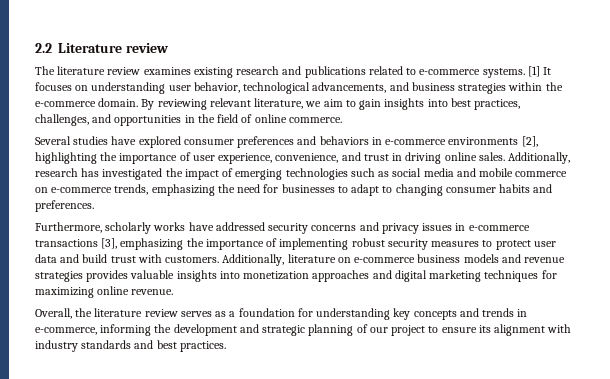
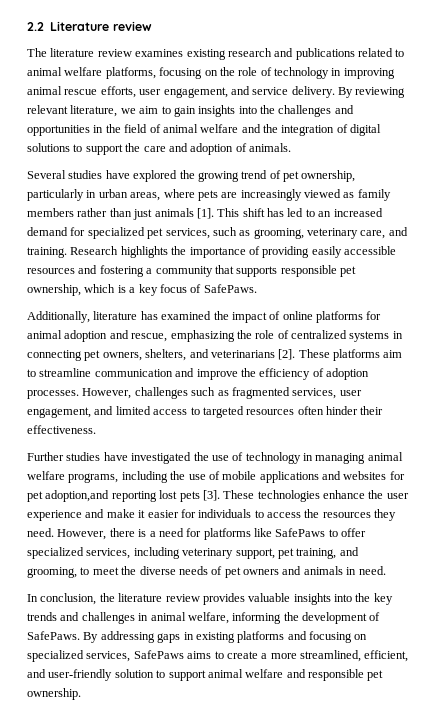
[419,66,552,78] [35,82,563,94] [35,98,139,107] e-commerce systems. [1] It focuses on understanding user behavior, technological advancements, and business strategies within the e-commerce domain. -> [27,67,395,79] [27,86,335,98] animal welfare platforms, focusing on the role of technology in improving animal rescue efforts, user engagement, and service delivery.
[450,98,521,110] [35,114,89,126] best practices, challenges, -> [260,105,332,117] the challenges
[254,114,342,123] [35,136,538,148] [35,152,571,164] [35,168,568,180] [35,184,553,196] [35,200,94,212] [35,222,530,234] [35,238,556,250] [35,254,566,266] [35,270,557,282] [35,286,174,298] [35,308,528,320] [35,324,572,336] [35,340,226,352] online commerce. // Several studies have explored consumer preferences and behaviors in e-commerce environments [2], highlighting the importance of user experience, convenience, and trust in driving online sales. Additionally, research has investigated the impact of emerging technologies such as social media and mobile commerce on e-commerce trends, emphasizing the need for businesses to adapt to changing consumer habits and preferences. // Furthermore, scholarly works have addressed security concerns and privacy issues in e-commerce transactions [3], emphasizing the importance of implementing robust security measures to protect user data and build trust with customers. Additionally, literature on e-commerce business models and revenue strategies provides valuable insights into monetization approaches and digital marketing techniques for maximizing online revenue. // Overall, the literature review serves as a foundation for understanding key concepts and trends in e-commerce, informing the development and strategic planning of our project to ensure its alignment with industry standards and best practices. -> [162,124,382,136] [27,143,291,155] [27,170,356,182] [27,189,391,201] [27,208,383,220] [27,227,408,239] [27,246,396,258] [27,265,356,277] [27,284,257,296] [27,311,382,323] [27,330,403,342] [27,349,403,361] [27,368,369,380] [27,387,362,399] [27,406,384,418] [27,425,96,434] [27,452,403,464] [27,471,405,483] [27,490,409,502] [27,509,397,521] [27,528,367,540] [27,547,359,559] [27,566,386,578] [27,593,393,605] [27,612,381,624] [27,631,368,643] [27,650,409,662] [27,669,384,681] [27,688,81,700] animal welfare and the integration of digital solutions to support the care and adoption of animals. // Several studies have explored the growing trend of pet ownership, particularly in urban areas, where pets are increasingly viewed as family members rather than just animals [1]. This shift has led to an increased demand for specialized pet services, such as grooming, veterinary care, and training. Research highlights the importance of providing easily accessible resources and fostering a community that supports responsible pet ownership, which is a key focus of SafePaws. // Additionally, literature has examined the impact of online platforms for animal adoption and rescue, emphasizing the role of centralized systems in connecting pet owners, shelters, and veterinarians [2]. These platforms aim to streamline communication and improve the efficiency of adoption processes. However, challenges such as fragmented services, user engagement, and limited access to targeted resources often hinder their effectiveness. // Further studies have investigated the use of technology in managing animal welfare programs, including the use of mobile applications and websites for pet adoption,and reporting lost pets [3]. These technologies enhance the user experience and make it easier for individuals to access the resources they need. However, there is a need for platforms like SafePaws to offer specialized services, including veterinary support, pet training, and grooming, to meet the diverse needs of pet owners and animals in need. // In conclusion, the literature review provides valuable insights into the key trends and challenges in animal welfare, informing the development of SafePaws. By addressing gaps in existing platforms and focusing on specialized services, SafePaws aims to create a more streamlined, efficient, and user-friendly solution to support animal welfare and responsible pet ownership.

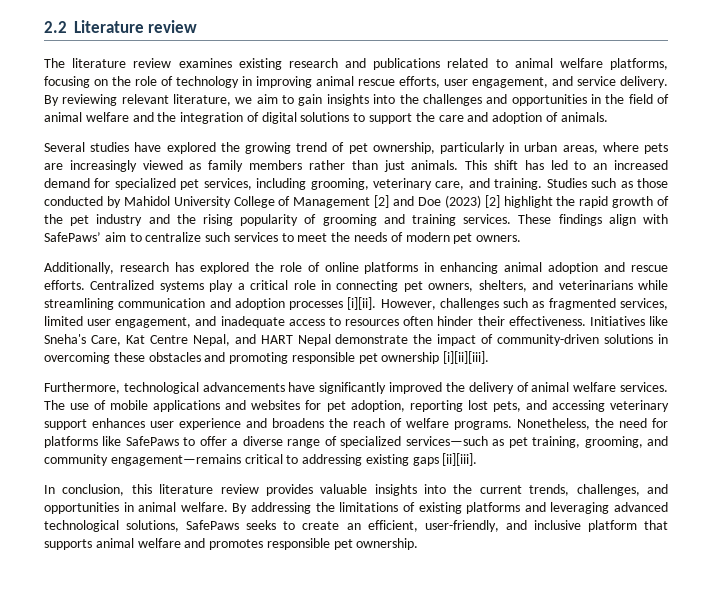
[154,208,214,219] animals [1]. -> [411,160,459,170] animals.
[212,227,251,236] such as -> [256,178,307,190] including
[70,246,396,258] [27,265,356,277] [27,284,257,296] [27,311,267,323] Research highlights the importance of providing easily accessible resources and fostering a community that supports responsible pet ownership, which is a key focus of SafePaws. // Additionally, literature has examined the impact -> [546,178,669,188] [44,195,669,208] [44,214,668,226] [44,232,522,244] [44,262,302,274] Studies such as those conducted by Mahidol University College of Management [2] and Doe (2023) [2] highlight the rapid growth of the pet industry and the rising popularity of grooming and training services. These findings align with SafePaws’ aim to centralize such services to meet the needs of modern pet owners. // Additionally, research has explored the role
[366,311,382,320] for -> [424,262,499,274] in enhancing
[131,330,390,342] rescue, emphasizing the role of centralized systems -> [631,265,669,272] [44,280,316,292] rescue efforts. Centralized systems play a critical role
[278,349,403,361] [27,368,369,380] [27,390,79,399] [2]. These platforms aim to streamline communication and improve the efficiency of adoption processes. -> [638,280,668,290] [44,297,377,310] while streamlining communication and adoption processes [i][ii].
[339,390,362,396] [27,406,151,418] user engagement, and limited -> [44,316,285,328] limited user engagement, and inadequate
[202,406,244,418] targeted -> (341, 321) none
[27,452,403,464] [27,471,186,483] // Further studies have investigated the use of technology in managing animal welfare programs, including the -> [589,316,668,326] [44,334,668,346] [44,351,490,364] [44,382,668,394] [44,400,65,410] Initiatives like Sneha's Care, Kat Centre Nepal, and HART Nepal demonstrate the impact of community-driven solutions in overcoming these obstacles and promoting responsible pet ownership [i][ii][iii]. // Furthermore, technological advancements have significantly improved the delivery of animal welfare services. The
[45,490,110,502] adoption,and -> [350,400,405,412] adoption,
[179,490,409,502] [27,509,397,521] [27,528,156,540] pets [3]. These technologies enhance the user experience and make it easier for individuals to access the resources they need. However, there is a -> [492,400,669,412] [44,418,614,430] pets, and accessing veterinary support enhances user experience and broadens the reach of welfare programs. Nonetheless, the
[27,547,359,559] [27,566,386,578] specialized services, including veterinary support, pet training, and grooming, to meet the diverse needs of pet owners and animals in need. -> [231,436,668,448] [44,453,478,466] a diverse range of specialized services—such as pet training, grooming, and community engagement—remains critical to addressing existing gaps [ii][iii].
[99,593,115,602] the -> [131,484,152,494] this
[373,593,393,605] [27,612,381,624] [27,631,368,643] [27,650,409,662] [27,669,306,681] key trends and challenges in animal welfare, informing the development of SafePaws. By addressing gaps in existing platforms and focusing on specialized services, SafePaws aims to create a more streamlined, efficient, and user-friendly solution to support animal welfare and -> [479,484,668,496] [44,502,669,514] [44,520,668,532] [44,538,264,550] current trends, challenges, and opportunities in animal welfare. By addressing the limitations of existing platforms and leveraging advanced technological solutions, SafePaws seeks to create an efficient, user-friendly, and inclusive platform that supports animal welfare and promotes

